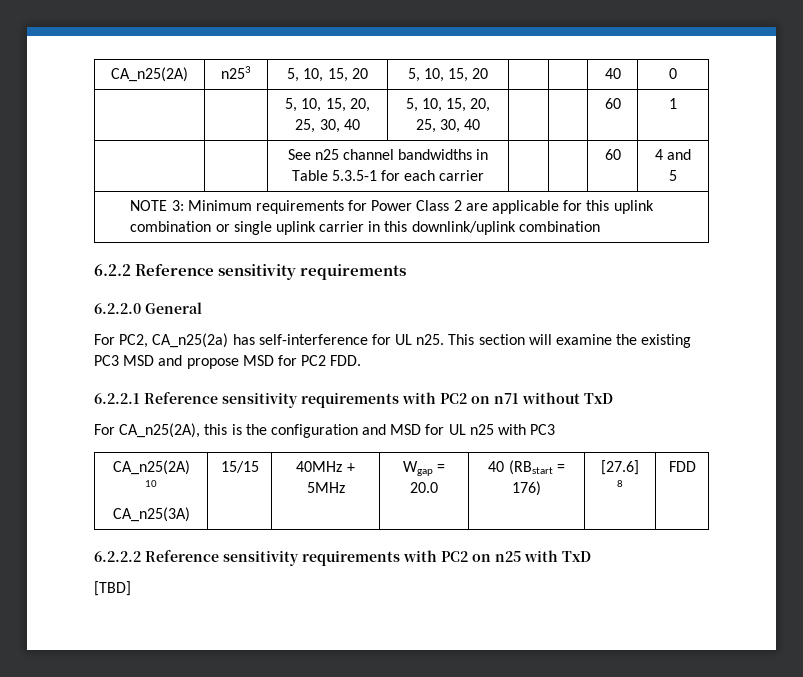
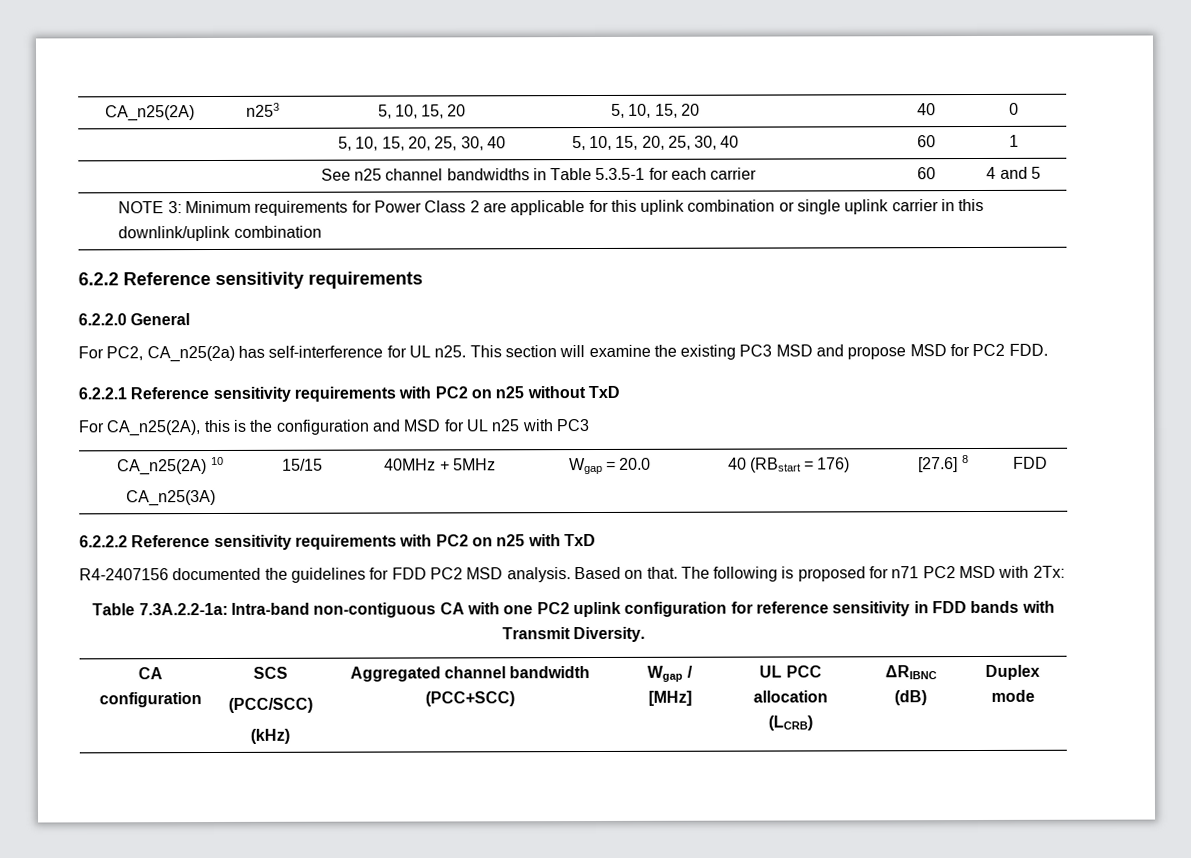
[494,393,519,404] n71 -> [495,386,525,399] n25
[94,581,131,596] [TBD] -> [79,565,1065,583] [92,600,1055,618] [501,626,646,643] [137,667,163,680] [98,692,202,708] [252,666,288,679] [227,697,313,713] [250,728,290,744] [349,666,591,682] [425,691,515,707] [647,665,693,682] [647,690,692,706] [759,665,822,678] [753,690,828,703] [768,715,813,731] [884,665,937,680] [894,690,927,706] [985,664,1040,680] [990,689,1035,702] R4-2407156 documented the guidelines for FDD PC2 MSD analysis. Based on that. The following is proposed for n71 PC2 MSD with 2Tx: // Table 7.3A.2.2-1a: Intra-band non-contiguous CA with one PC2 uplink configuration for reference sensitivity in FDD bands with Transmit Diversity. // CA configuration | SCS // (PCC/SCC) // (kHz) | Aggregated channel bandwidth (PCC+SCC) | Wgap / [MHz] | UL PCC allocation // (LCRB) | ΔRIBNC (dB) | Duplex mode

